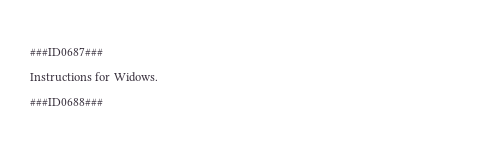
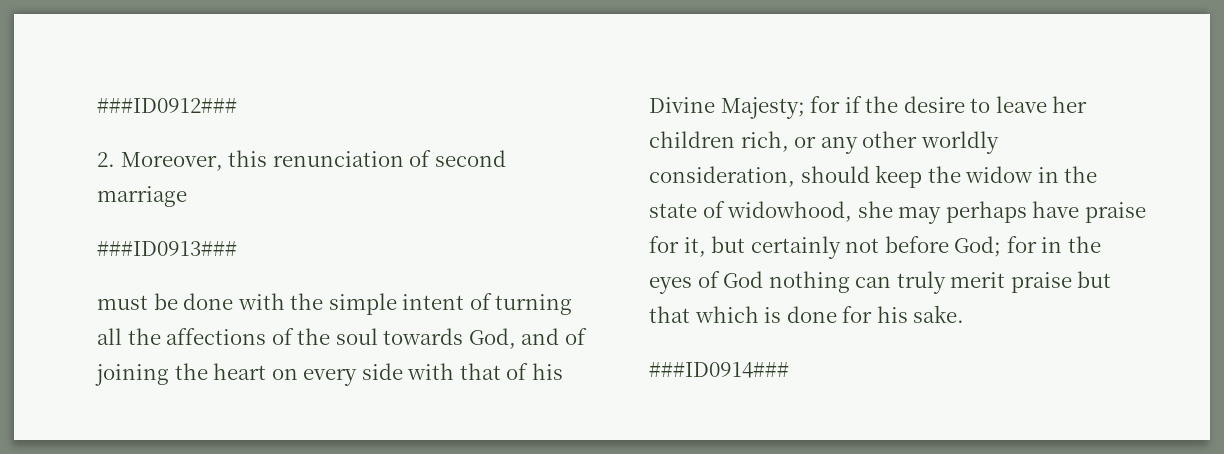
[30,47,103,56] [30,72,158,82] [30,98,103,106] ###ID0687### // Instructions for Widows. // ###ID0688### -> [97,98,237,113] [97,150,506,171] [97,186,187,207] [97,241,237,256] [97,293,573,315] [97,328,587,349] [95,363,563,386] [649,96,1088,119] [649,131,999,154] [649,165,1098,188] [649,201,1146,224] [649,236,1101,259] [649,271,1112,294] [649,305,965,323] [649,362,789,378] ###ID0912### // 2. Moreover, this renunciation of second marriage // ###ID0913### // must be done with the simple intent of turning all the affections of the soul towards God, and of joining the heart on every side with that of his Divine Majesty; for if the desire to leave her children rich, or any other worldly consideration, should keep the widow in the state of widowhood, she may perhaps have praise for it, but certainly not before God; for in the eyes of God nothing can truly merit praise but that which is done for his sake. // ###ID0914###

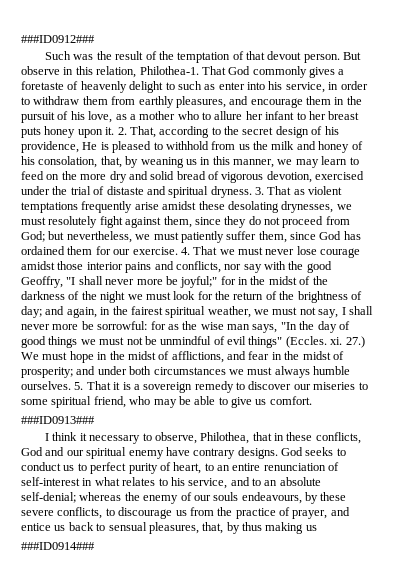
[97,150,506,171] [97,186,187,207] [97,241,237,256] [97,293,573,315] [97,328,587,349] [95,363,563,386] [649,96,1088,119] [649,131,999,154] [649,165,1098,188] [649,201,1146,224] [649,236,1101,259] [649,271,1112,294] [649,305,965,323] 2. Moreover, this renunciation of second marriage // ###ID0913### // must be done with the simple intent of turning all the affections of the soul towards God, and of joining the heart on every side with that of his Divine Majesty; for if the desire to leave her children rich, or any other worldly consideration, should keep the widow in the state of widowhood, she may perhaps have praise for it, but certainly not before God; for in the eyes of God nothing can truly merit praise but that which is done for his sake. -> [45,51,362,63] [21,66,345,78] [21,81,368,93] [21,96,362,108] [21,111,360,123] [21,126,339,138] [21,141,363,153] [21,156,359,168] [21,171,365,183] [21,186,343,198] [21,201,352,213] [21,216,350,228] [21,231,361,243] [21,246,361,258] [21,261,332,273] [21,276,328,288] [21,291,362,303] [21,306,373,318] [21,321,350,333] [21,336,365,348] [21,351,344,363] [21,366,350,378] [21,381,368,393] [21,396,312,408] [21,416,95,424] [45,432,361,444] [21,447,346,459] [21,462,340,474] [21,477,321,489] [21,492,347,504] [21,507,350,519] [21,522,317,534] Such was the result of the temptation of that devout person. But observe in this relation, Philothea-1. That God commonly gives a foretaste of heavenly delight to such as enter into his service, in order to withdraw them from earthly pleasures, and encourage them in the pursuit of his love, as a mother who to allure her infant to her breast puts honey upon it. 2. That, according to the secret design of his providence, He is pleased to withhold from us the milk and honey of his consolation, that, by weaning us in this manner, we may learn to feed on the more dry and solid bread of vigorous devotion, exercised under the trial of distaste and spiritual dryness. 3. That as violent temptations frequently arise amidst these desolating drynesses, we must resolutely fight against them, since they do not proceed from God; but nevertheless, we must patiently suffer them, since God has ordained them for our exercise. 4. That we must never lose courage amidst those interior pains and conflicts, nor say with the good Geoffry, "I shall never more be joyful;" for in the midst of the darkness of the night we must look for the return of the brightness of day; and again, in the fairest spiritual weather, we must not say, I shall never more be sorrowful: for as the wise man says, "In the day of good things we must not be unmindful of evil things" (Eccles. xi. 27.) We must hope in the midst of afflictions, and fear in the midst of prosperity; and under both circumstances we must always humble ourselves. 5. That it is a sovereign remedy to discover our miseries to some spiritual friend, who may be able to give us comfort. // ###ID0913### // I think it necessary to observe, Philothea, that in these conflicts, God and our spiritual enemy have contrary designs. God seeks to conduct us to perfect purity of heart, to an entire renunciation of self-interest in what relates to his service, and to an absolute self-denial; whereas the enemy of our souls endeavours, by these severe conflicts, to discourage us from the practice of prayer, and entice us back to sensual pleasures, that, by thus making us

